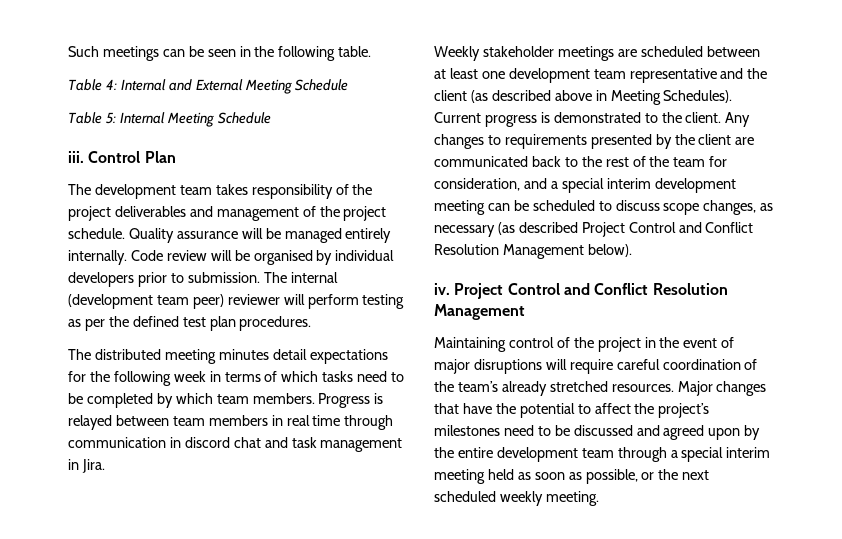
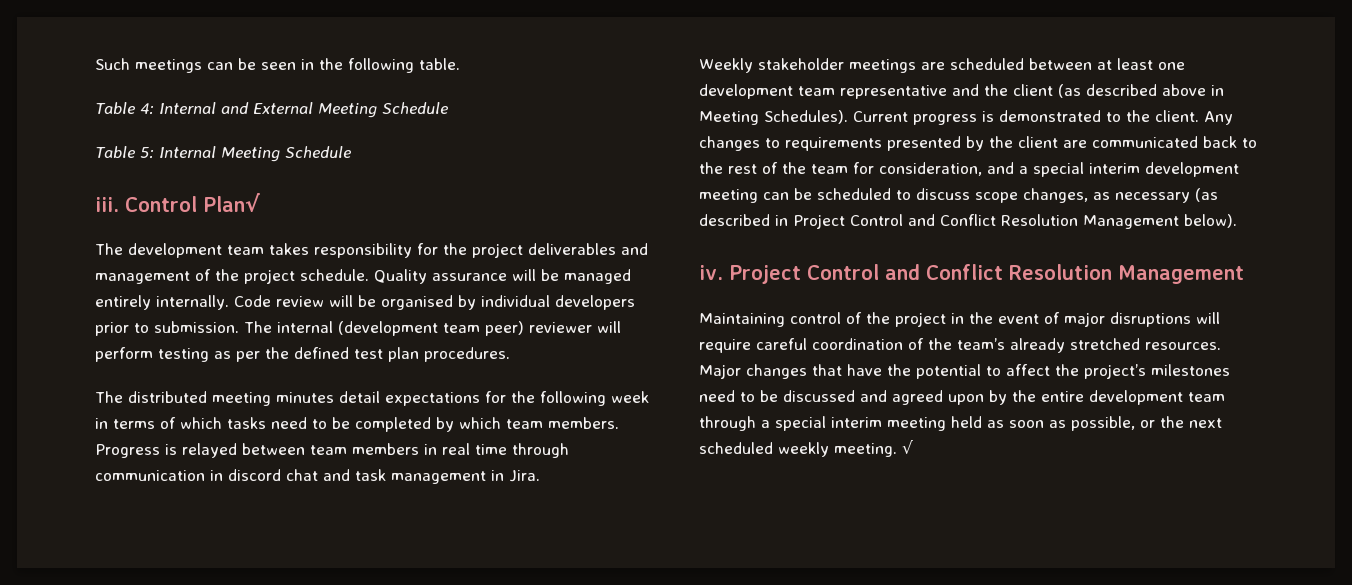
[144,151,176,163] Plan -> [203,193,260,212] Plan√
[335,184,349,195] of -> [417,243,438,255] for
(578, 227) none -> [775,215,788,226] in
(599, 498) none -> [902,440,913,454] √

